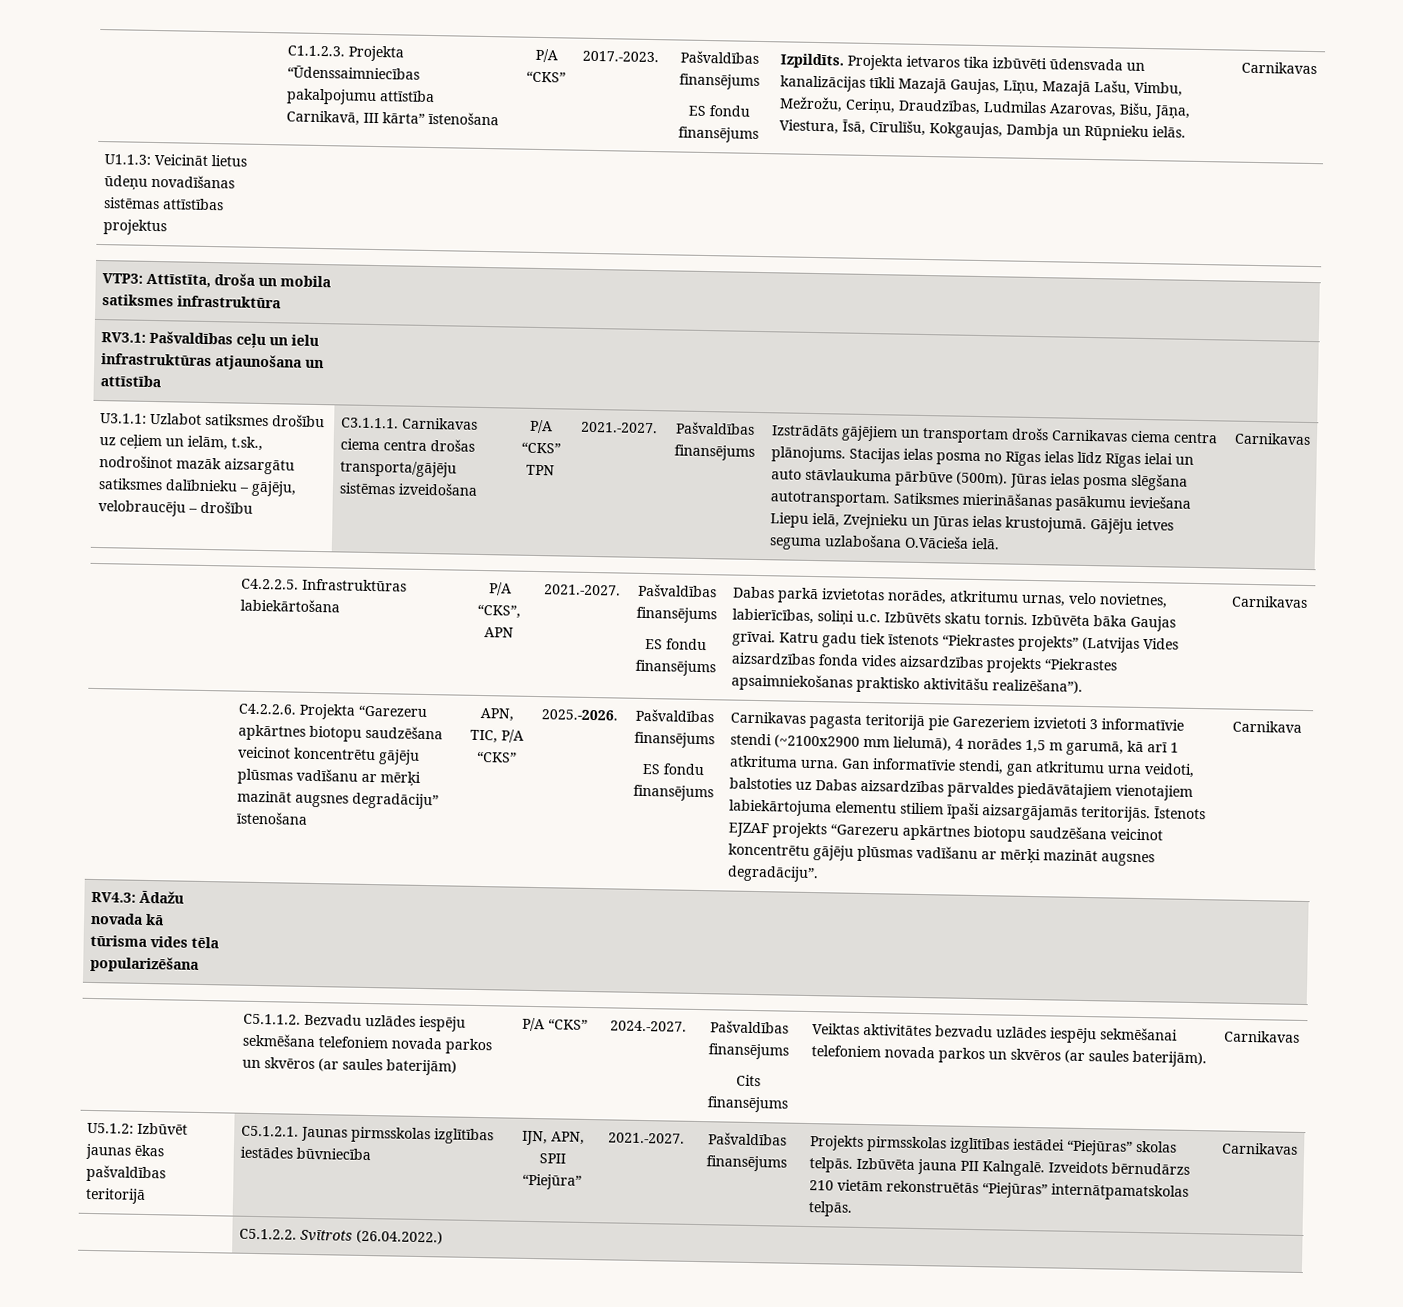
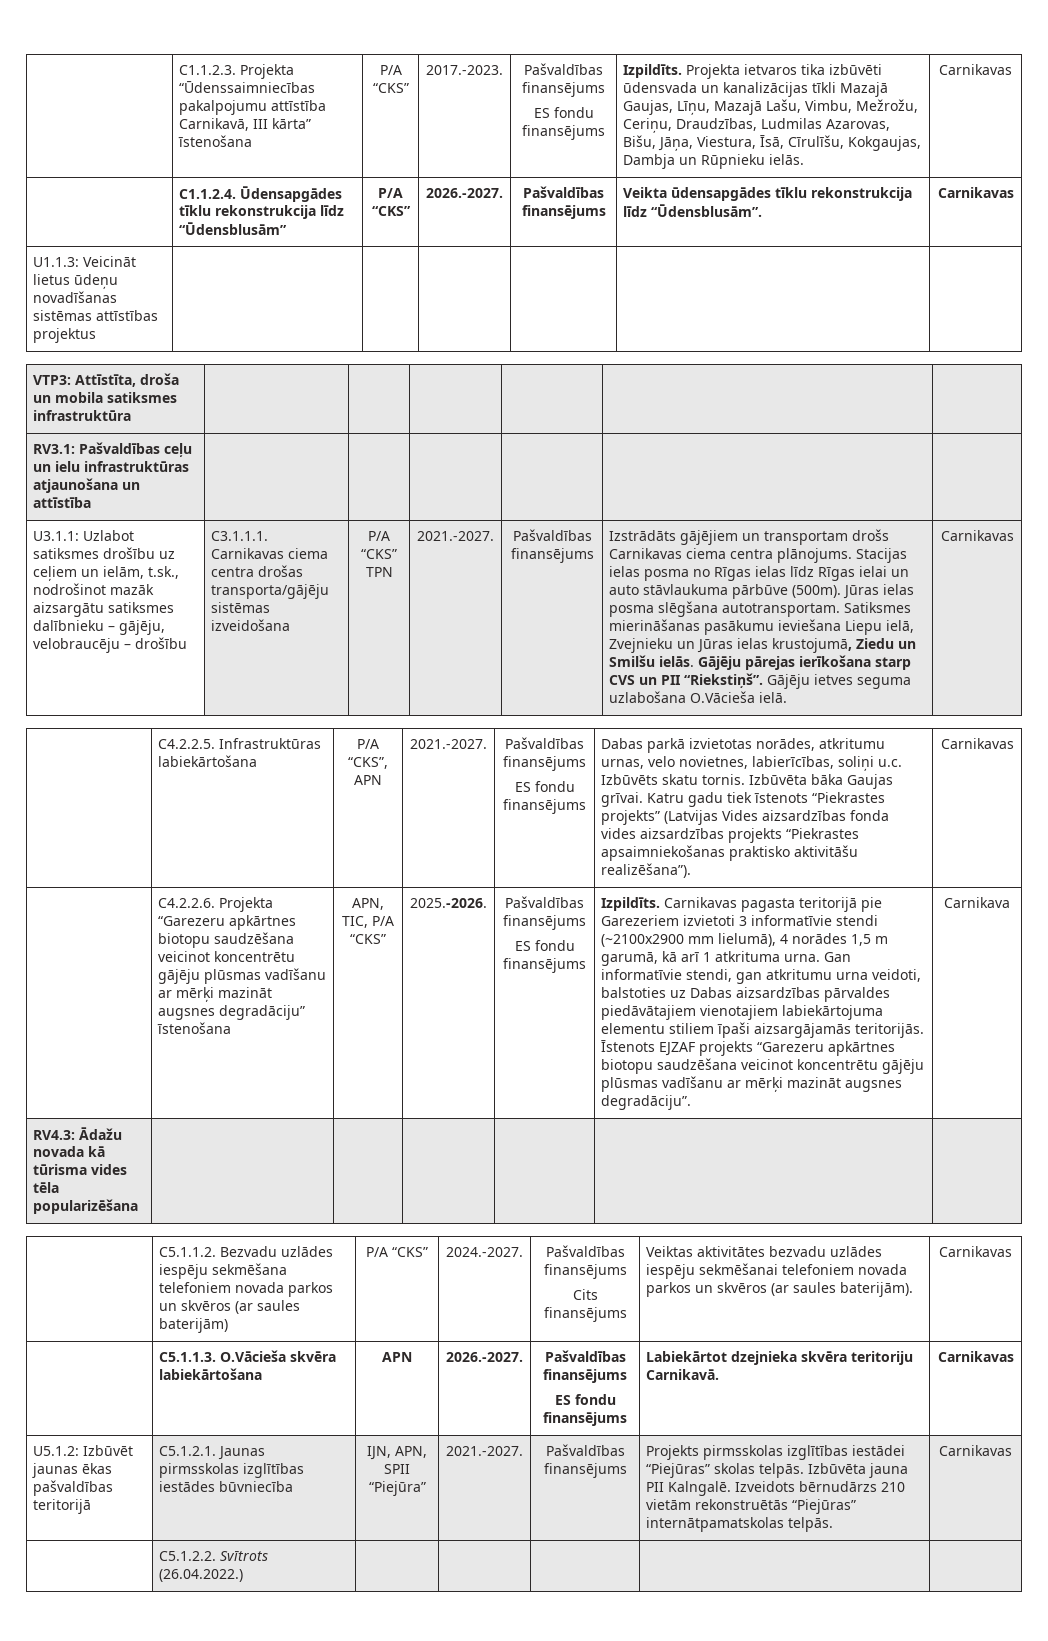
(1317, 68) none -> [179,186,343,202] [179,205,345,219] [179,222,288,235] [378,188,403,198] [371,206,411,216] [426,188,503,198] [523,186,604,198] [521,205,606,219] [623,187,913,201] [623,204,763,217] [937,187,1014,198] // | C1.1.2.4. Ūdensapgādes tīklu rekonstrukcija līdz “Ūdensblusām” | P/A “CKS” | 2026.-2027. | Pašvaldības finansējums | Veikta ūdensapgādes tīklu rekonstrukcija līdz “Ūdensblusām”. | Carnikavas
[1004,516,1087,533] krustojumā. -> [772,638,917,653] [609,655,912,670] [609,673,764,688] krustojumā, Ziedu un Smilšu ielās. Gājēju pārejas ierīkošana starp CVS un PII “Riekstiņš”.
(714, 793) none -> [601,897,661,911] Izpildīts.
(1300, 1036) none -> [159,1350,337,1362] [159,1368,263,1380] [382,1352,412,1362] [446,1352,523,1362] [544,1350,626,1362] [543,1369,627,1383] [554,1394,616,1405] [543,1412,627,1426] [646,1351,914,1365] [646,1369,720,1380] [937,1351,1014,1362] // | C5.1.1.3. O.Vācieša skvēra labiekārtošana | APN | 2026.-2027. | Pašvaldības finansējums // ES fondu finansējums | Labiekārtot dzejnieka skvēra teritoriju Carnikavā. | Carnikavas

